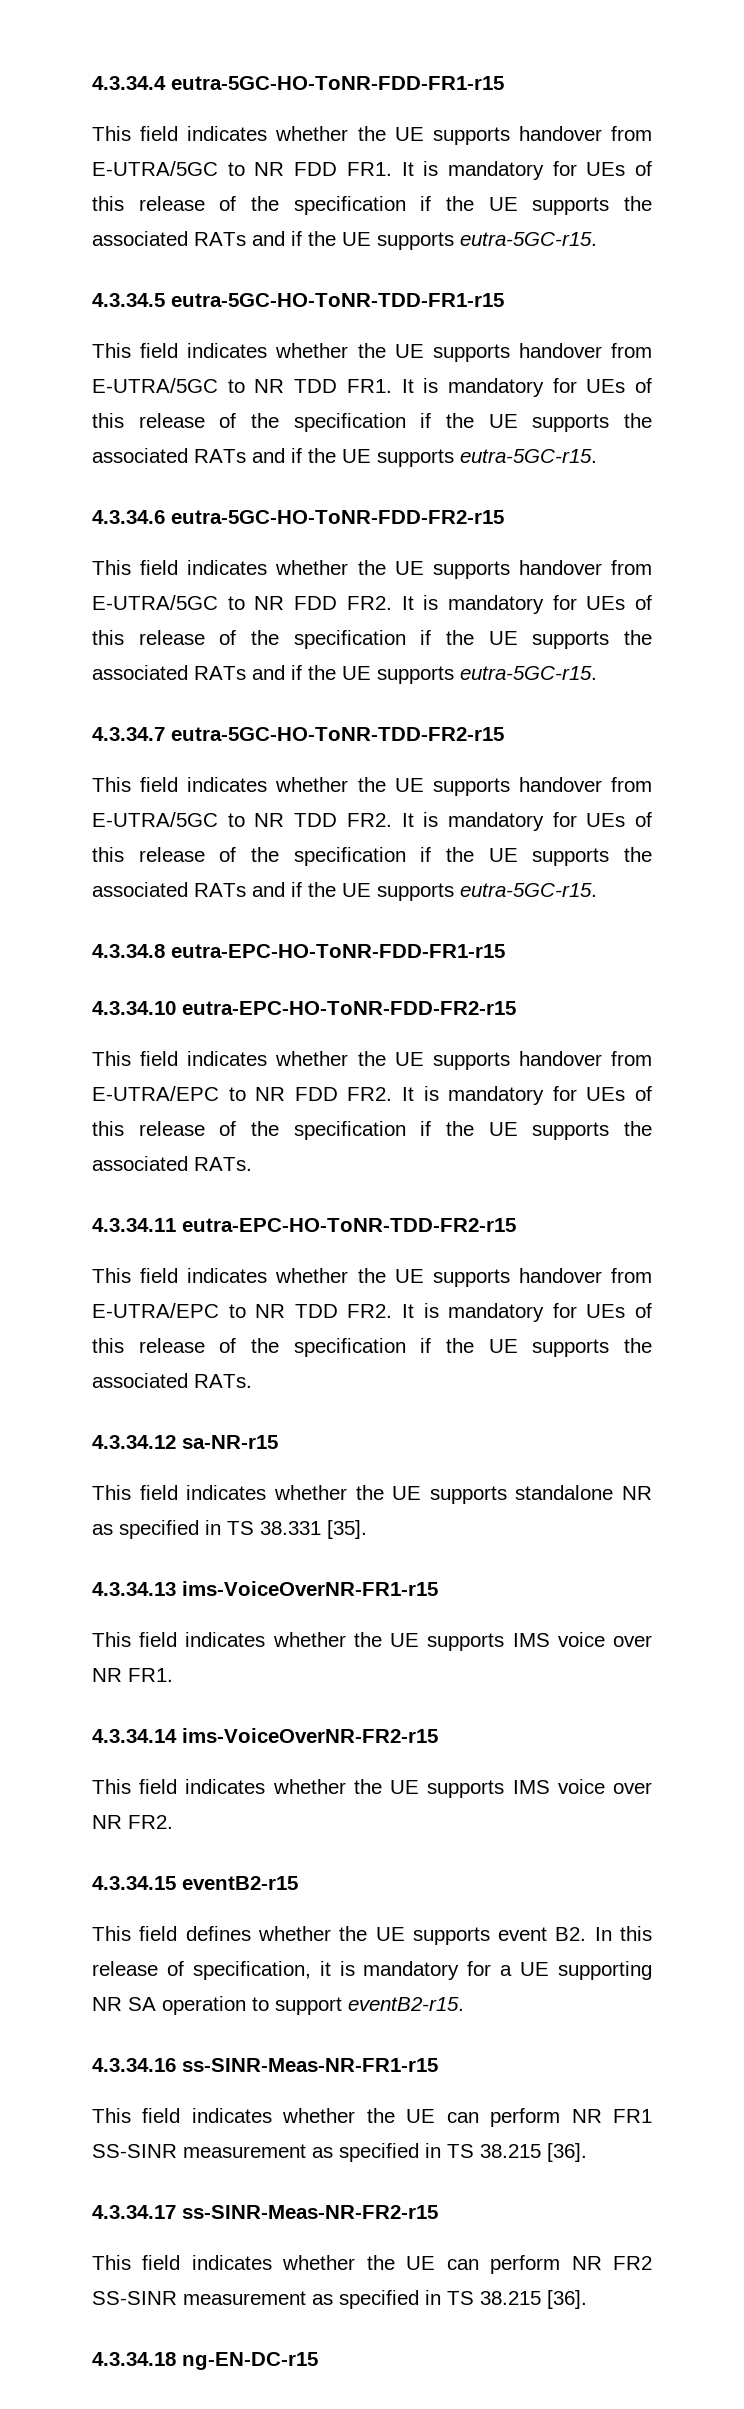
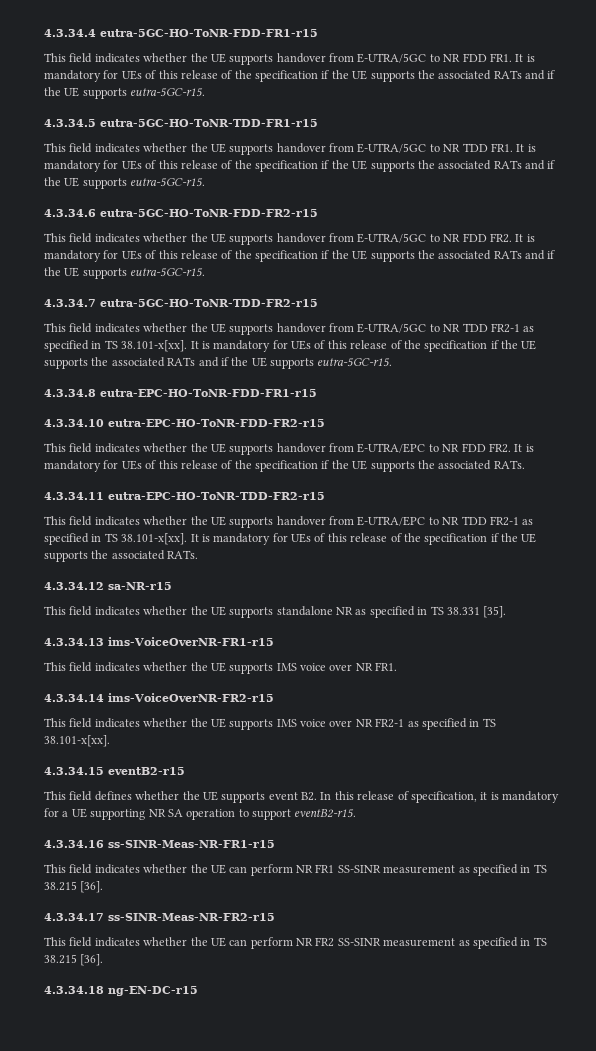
[346,813,392,827] FR2. -> [490,323,535,333] [44,340,188,352] FR2-1 as specified in TS 38.101-x[xx].
[347,1304,393,1318] FR2. -> [489,516,534,526] [44,533,188,545] FR2-1 as specified in TS 38.101-x[xx].
[128,1815,173,1829] FR2. -> [375,718,496,730] [44,735,110,747] FR2-1 as specified in TS 38.101-x[xx].

